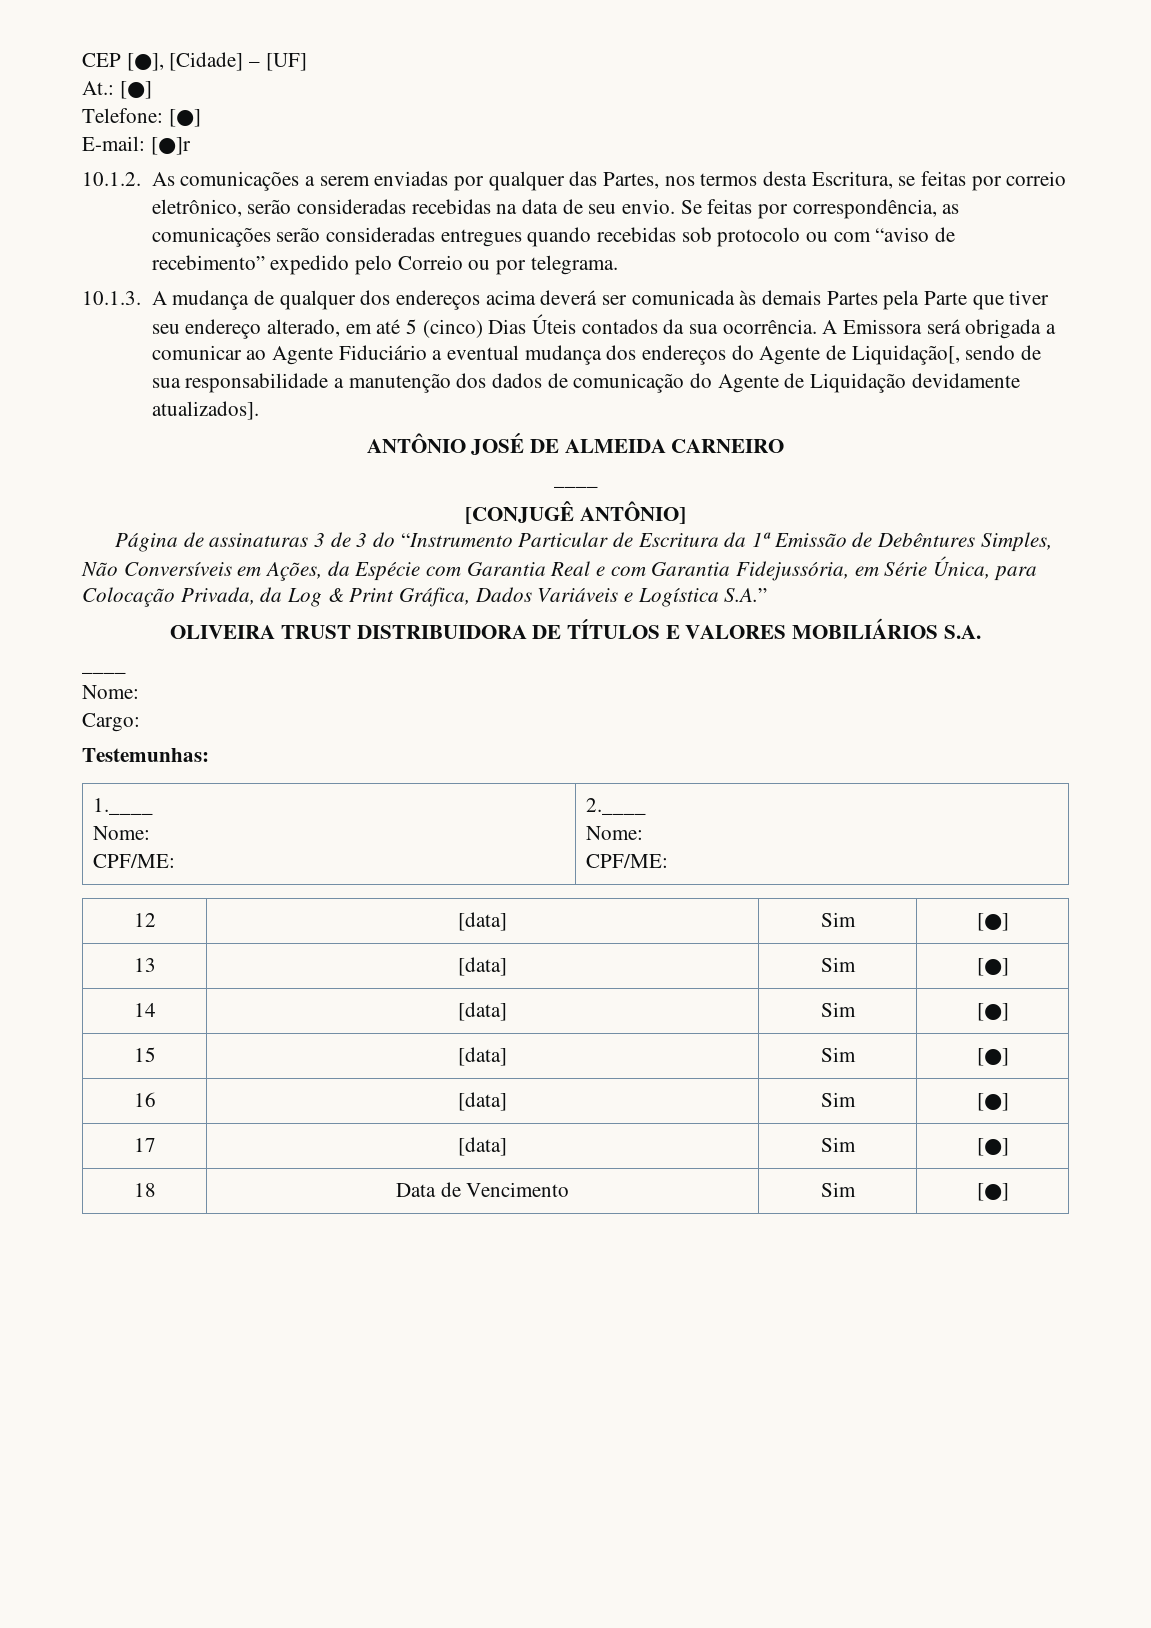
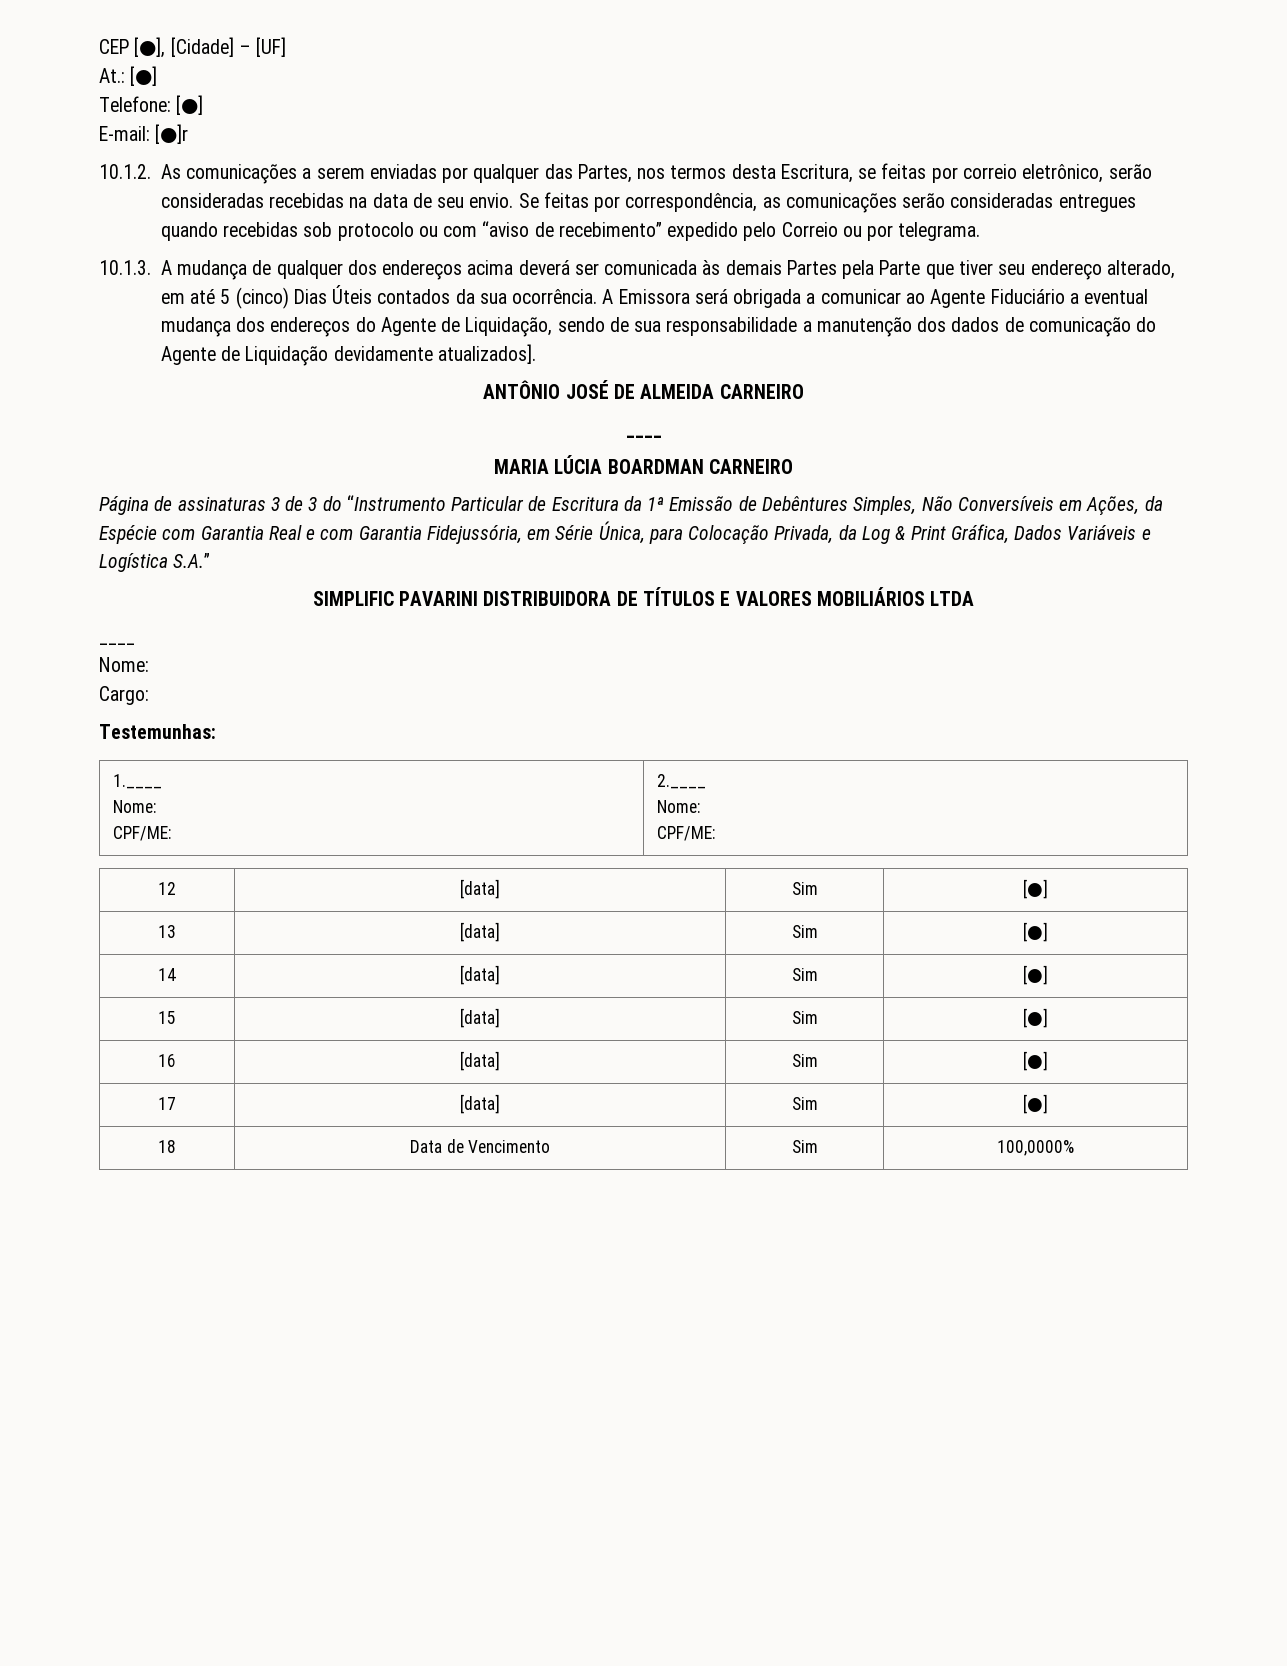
[851,345,960,365] Liquidação[, -> [465,317,553,337] Liquidação,
[465,501,686,524] [CONJUGÊ ANTÔNIO] -> [494,455,793,474] MARIA LÚCIA BOARDMAN CARNEIRO
[170,625,351,639] OLIVEIRA TRUST -> [312,591,479,606] SIMPLIFIC PAVARINI
[943,625,981,639] S.A. -> [930,591,975,606] LTDA
[976,1183,1009,1201] [●] -> [997,1140,1074,1156] 100,0000%

